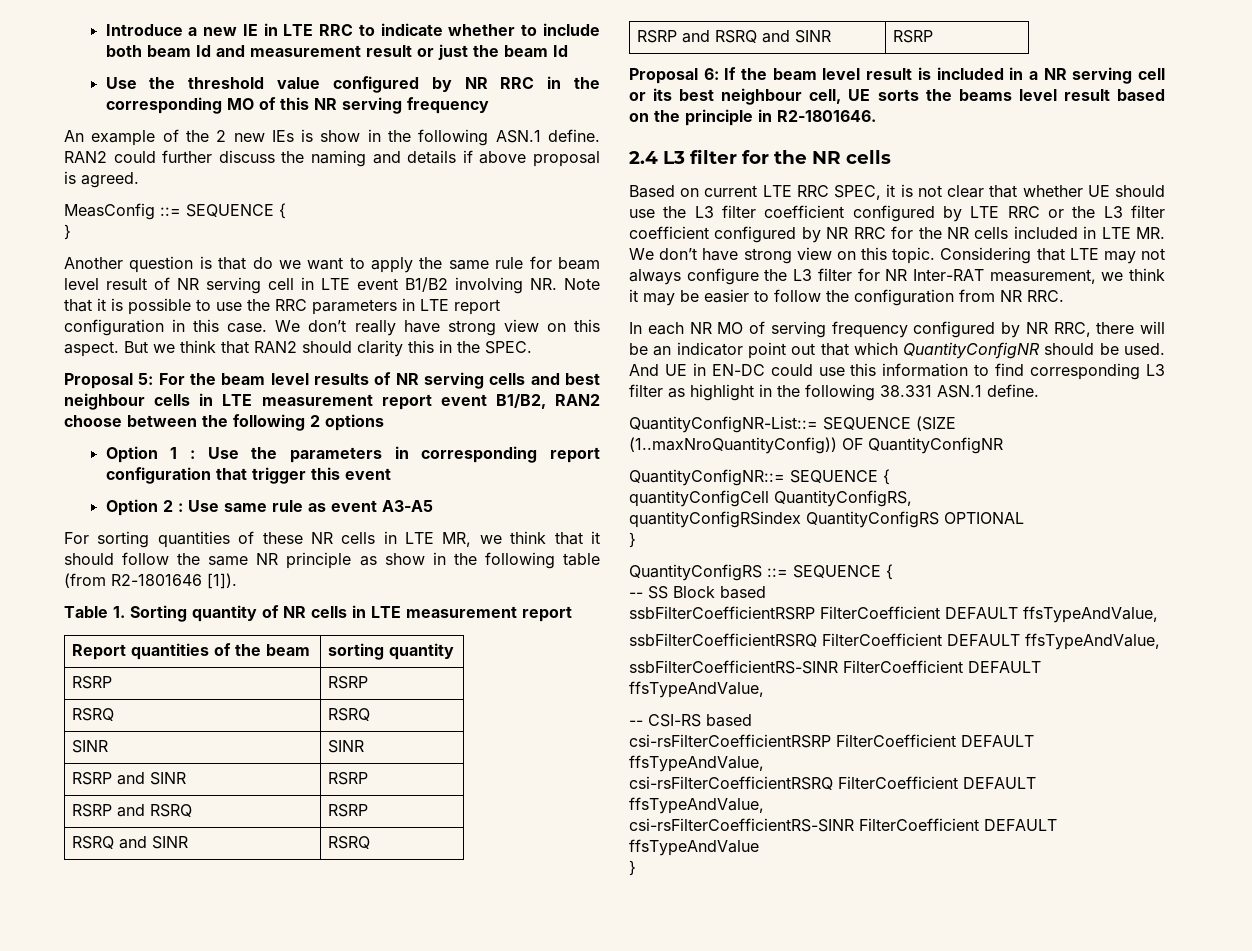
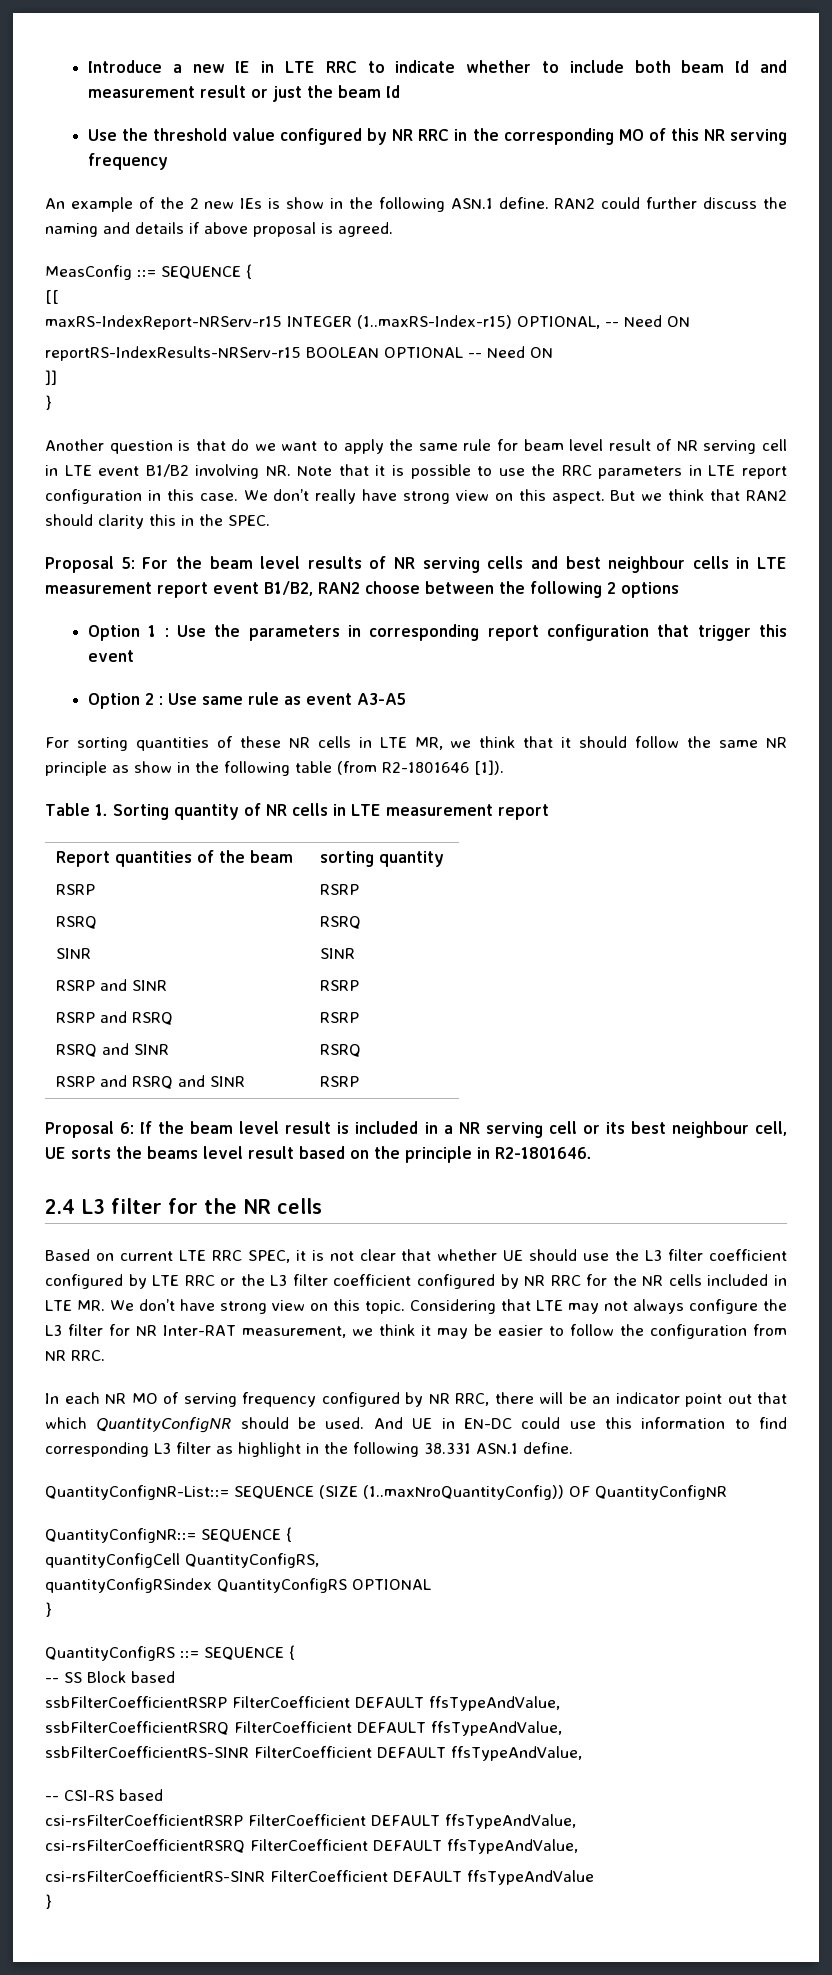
(286, 211) none -> [45,290,59,304] [45,315,690,330] [45,346,553,361] [45,370,57,385] // [[ // maxRS-IndexReport-NRServ-r15 INTEGER (1..maxRS-Index-r15) OPTIONAL, -- Need ON // reportRS-IndexResults-NRServ-r15 BOOLEAN OPTIONAL -- Need ON // ]]

